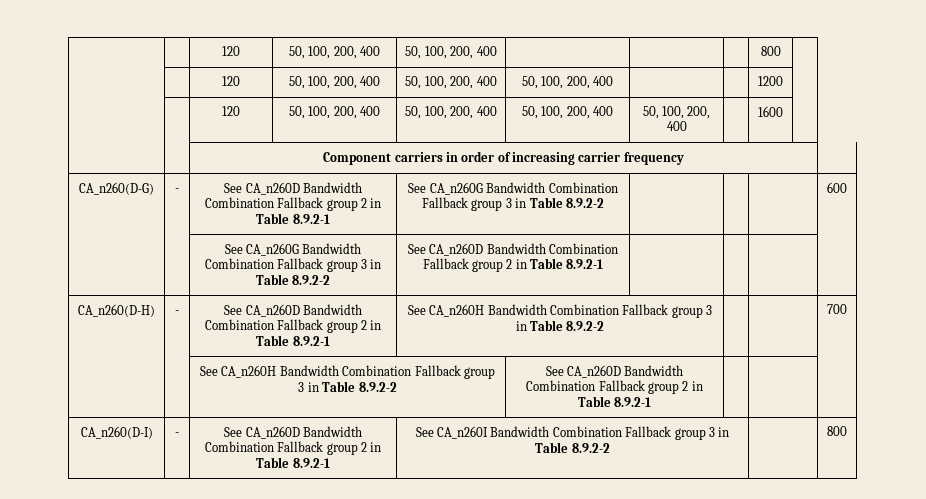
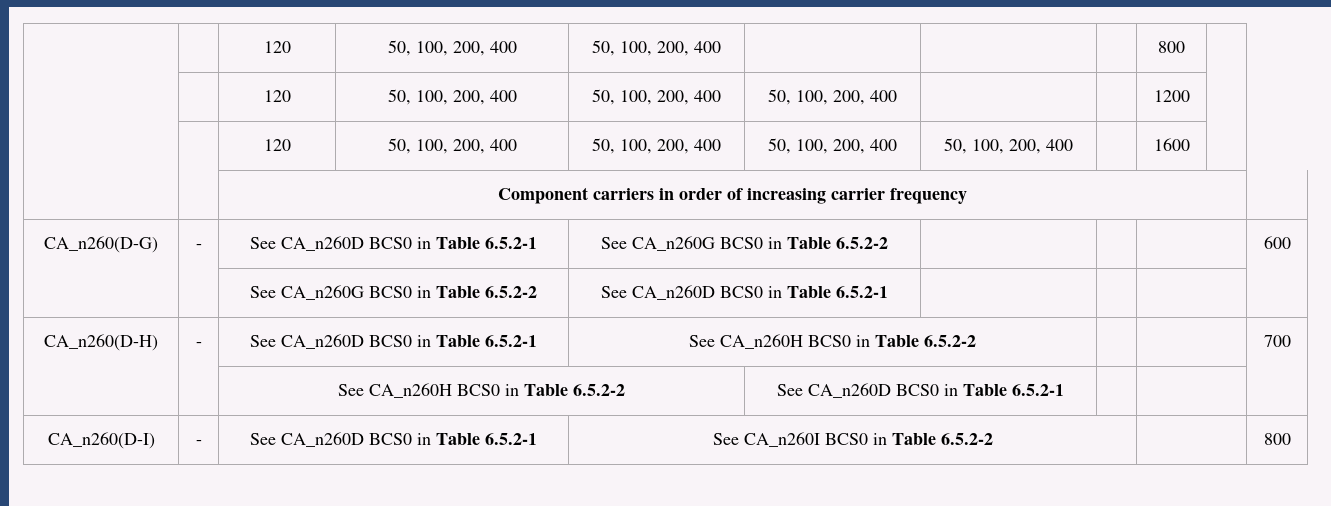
[302,182,362,193] [204,197,382,211] [256,213,330,224] [408,182,618,195] [422,197,604,211] Bandwidth Combination Fallback group 2 in Table 8.9.2-1 | See CA_n260G Bandwidth Combination Fallback group 3 in Table 8.9.2-2 -> [369,237,537,249] [601,236,888,251] BCS0 in Table 6.5.2-1 | See CA_n260G BCS0 in Table 6.5.2-2
[302,243,362,254] [204,258,382,272] [255,274,331,285] [407,243,619,256] [422,258,604,272] Bandwidth Combination Fallback group 3 in Table 8.9.2-2 | See CA_n260D Bandwidth Combination Fallback group 2 in Table 8.9.2-1 -> [369,286,537,298] [601,285,888,300] BCS0 in Table 6.5.2-2 | See CA_n260D BCS0 in Table 6.5.2-1
[302,304,362,315] [204,319,382,333] [256,335,330,346] [407,304,713,318] [515,320,605,331] Bandwidth Combination Fallback group 2 in Table 8.9.2-1 | See CA_n260H Bandwidth Combination Fallback group 3 in Table 8.9.2-2 -> [369,335,537,347] [689,334,976,349] BCS0 in Table 6.5.2-1 | See CA_n260H BCS0 in Table 6.5.2-2
[279,365,495,379] [298,381,397,392] [545,365,684,378] [526,380,703,394] [577,396,652,407] Bandwidth Combination Fallback group 3 in Table 8.9.2-2 | See CA_n260D Bandwidth Combination Fallback group 2 in Table 8.9.2-1 -> [457,384,625,396] [777,383,1064,398] BCS0 in Table 6.5.2-2 | See CA_n260D BCS0 in Table 6.5.2-1
[302,426,362,437] [204,441,382,455] [256,457,330,468] Bandwidth Combination Fallback group 2 in Table 8.9.2-1 -> [369,433,537,445] BCS0 in Table 6.5.2-1
[490,426,730,440] [535,442,610,453] Bandwidth Combination Fallback group 3 in Table 8.9.2-2 -> [824,433,993,445] BCS0 in Table 6.5.2-2

